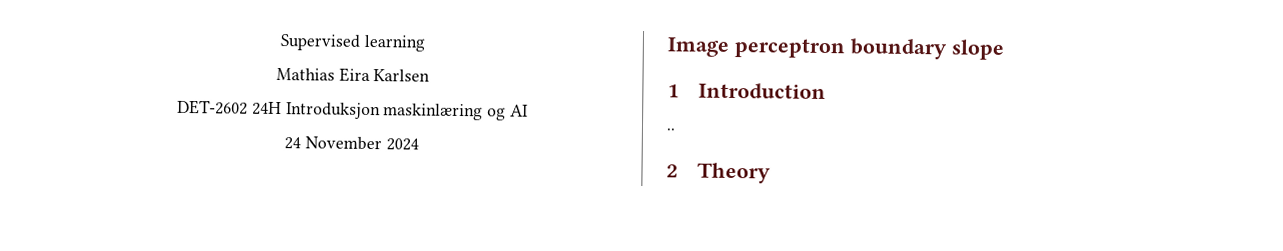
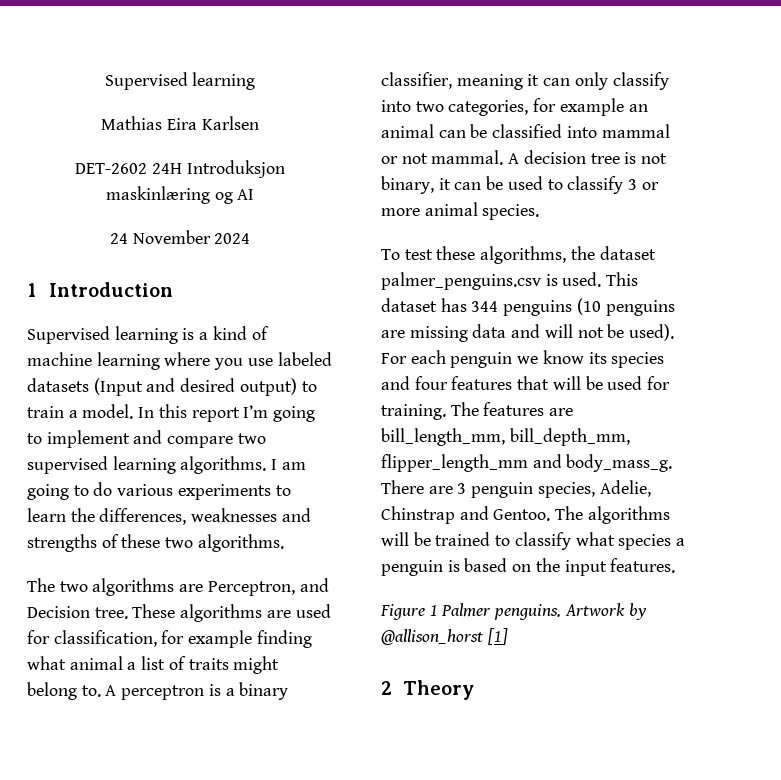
[667,37,1004,60] [667,82,827,100] [666,128,675,131] Image perceptron boundary slope // 1 Introduction // .. -> [27,282,173,297] [27,326,269,344] [27,352,332,370] [27,378,317,396] [27,404,316,422] [27,430,266,448] [27,456,306,474] [27,482,291,500] [27,508,311,525] [27,534,284,552] [27,578,329,596] [27,604,331,622] [27,630,312,648] [27,656,280,674] [27,682,289,700] [381,72,669,90] [381,98,648,116] [381,124,670,138] [381,150,668,165] [381,176,659,194] [381,202,540,220] [381,246,656,264] [381,272,639,290] [381,298,675,316] [381,324,675,342] [381,350,665,368] [381,376,671,390] [381,402,574,420] [381,428,630,446] [381,454,673,472] [381,480,651,498] [381,506,670,524] [381,532,686,550] [381,558,676,576] [380,603,647,620] [381,628,508,645] 1 Introduction // Supervised learning is a kind of machine learning where you use labeled datasets (Input and desired output) to train a model. In this report I’m going to implement and compare two supervised learning algorithms. I am going to do various experiments to learn the differences, weaknesses and strengths of these two algorithms. // The two algorithms are Perceptron, and Decision tree. These algorithms are used for classification, for example finding what animal a list of traits might belong to. A perceptron is a binary classifier, meaning it can only classify into two categories, for example an animal can be classified into mammal or not mammal. A decision tree is not binary, it can be used to classify 3 or more animal species. // To test these algorithms, the dataset palmer_penguins.csv is used. This dataset has 344 penguins (10 penguins are missing data and will not be used). For each penguin we know its species and four features that will be used for training. The features are bill_length_mm, bill_depth_mm, flipper_length_mm and body_mass_g. There are 3 penguin species, Adelie, Chinstrap and Gentoo. The algorithms will be trained to classify what species a penguin is based on the input features. // Figure 1 Palmer penguins. Artwork by @allison_horst [1]

